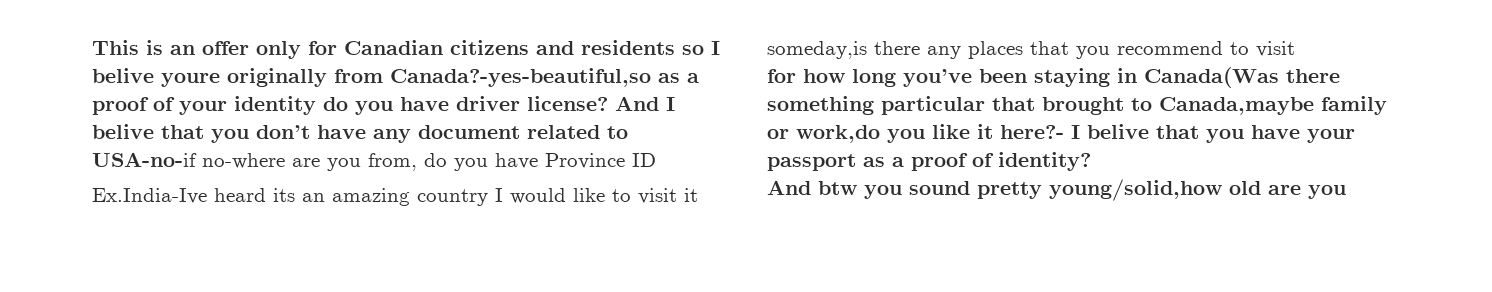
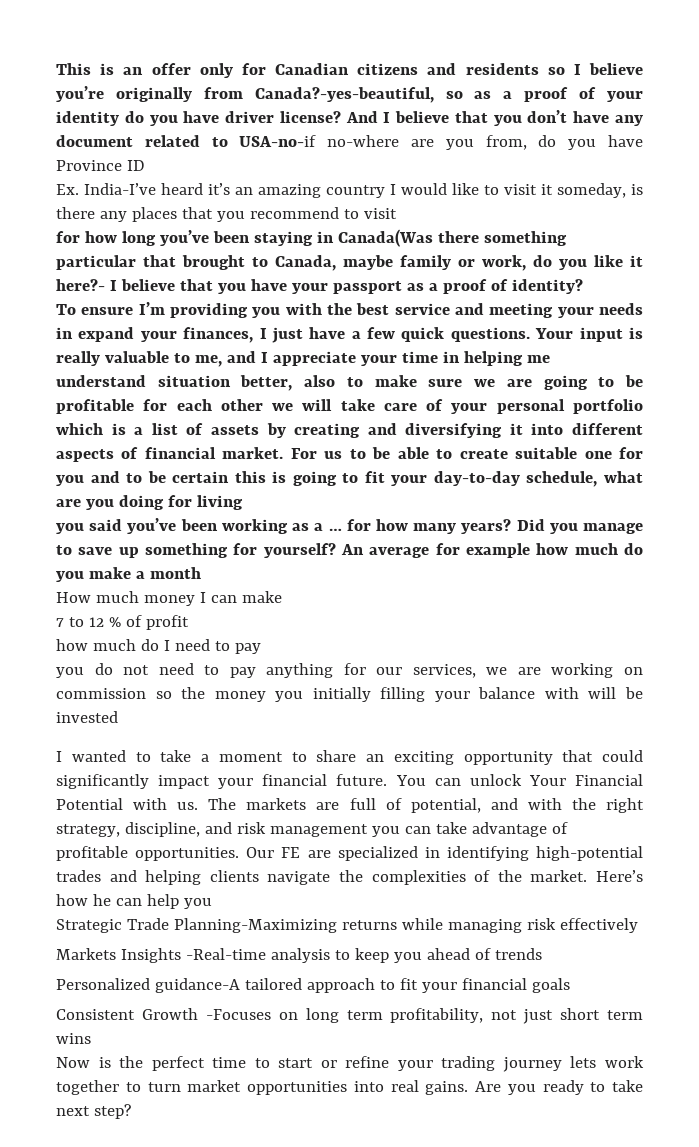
[92,68,651,87] belive youre originally from Canada?-yes-beautiful,so -> [589,63,643,75] [56,86,463,103] believe you’re originally from Canada?-yes-beautiful, so
[92,124,154,139] belive -> [395,111,450,123] believe
[92,188,295,204] Ex.India-Ive heard its -> [56,183,230,195] Ex. India-I’ve heard it’s
[767,41,867,59] someday,is -> [557,183,643,198] someday, is
[1159,96,1387,115] [767,125,880,143] Canada,maybe family or work,do -> [275,255,552,271] Canada, maybe family or work, do
[1087,124,1149,139] belive -> [120,279,175,291] believe
[767,179,1346,201] And btw you sound pretty young/solid,how old are you -> [56,302,643,318] [56,327,644,343] [56,351,550,367] [56,375,644,391] [56,399,643,414] [56,423,643,438] [56,447,643,462] [56,471,644,487] [56,495,243,510] [56,518,644,534] [56,543,643,558] [56,567,201,582] [56,591,282,606] [56,615,189,630] [56,639,261,654] [56,663,644,678] [56,687,643,702] [56,711,118,723] [56,750,643,765] [56,774,643,789] [56,798,644,813] [56,822,568,837] [56,846,643,861] [56,870,644,885] [56,894,212,909] [56,918,638,933] [56,948,542,963] [56,978,570,993] [56,1008,643,1024] [56,1033,91,1044] [56,1056,645,1072] [56,1080,643,1095] [56,1104,131,1119] To ensure I’m providing you with the best service and meeting your needs in expand your finances, I just have a few quick questions. Your input is really valuable to me, and I appreciate your time in helping me understand situation better, also to make sure we are going to be profitable for each other we will take care of your personal portfolio which is a list of assets by creating and diversifying it into different aspects of financial market. For us to be able to create suitable one for you and to be certain this is going to fit your day-to-day schedule, what are you doing for living // you said you’ve been working as a … for how many years? Did you manage to save up something for yourself? An average for example how much do you make a month // How much money I can make // 7 to 12 % of profit // how much do I need to pay // you do not need to pay anything for our services, we are working on commission so the money you initially filling your balance with will be invested // I wanted to take a moment to share an exciting opportunity that could significantly impact your financial future. You can unlock Your Financial Potential with us. The markets are full of potential, and with the right strategy, discipline, and risk management you can take advantage of profitable opportunities. Our FE are specialized in identifying high-potential trades and helping clients navigate the complexities of the market. Here’s how he can help you // Strategic Trade Planning-Maximizing returns while managing risk effectively // Markets Insights -Real-time analysis to keep you ahead of trends // Personalized guidance-A tailored approach to fit your financial goals // Consistent Growth -Focuses on long term profitability, not just short term wins // Now is the perfect time to start or refine your trading journey lets work together to turn market opportunities into real gains. Are you ready to take next step?

